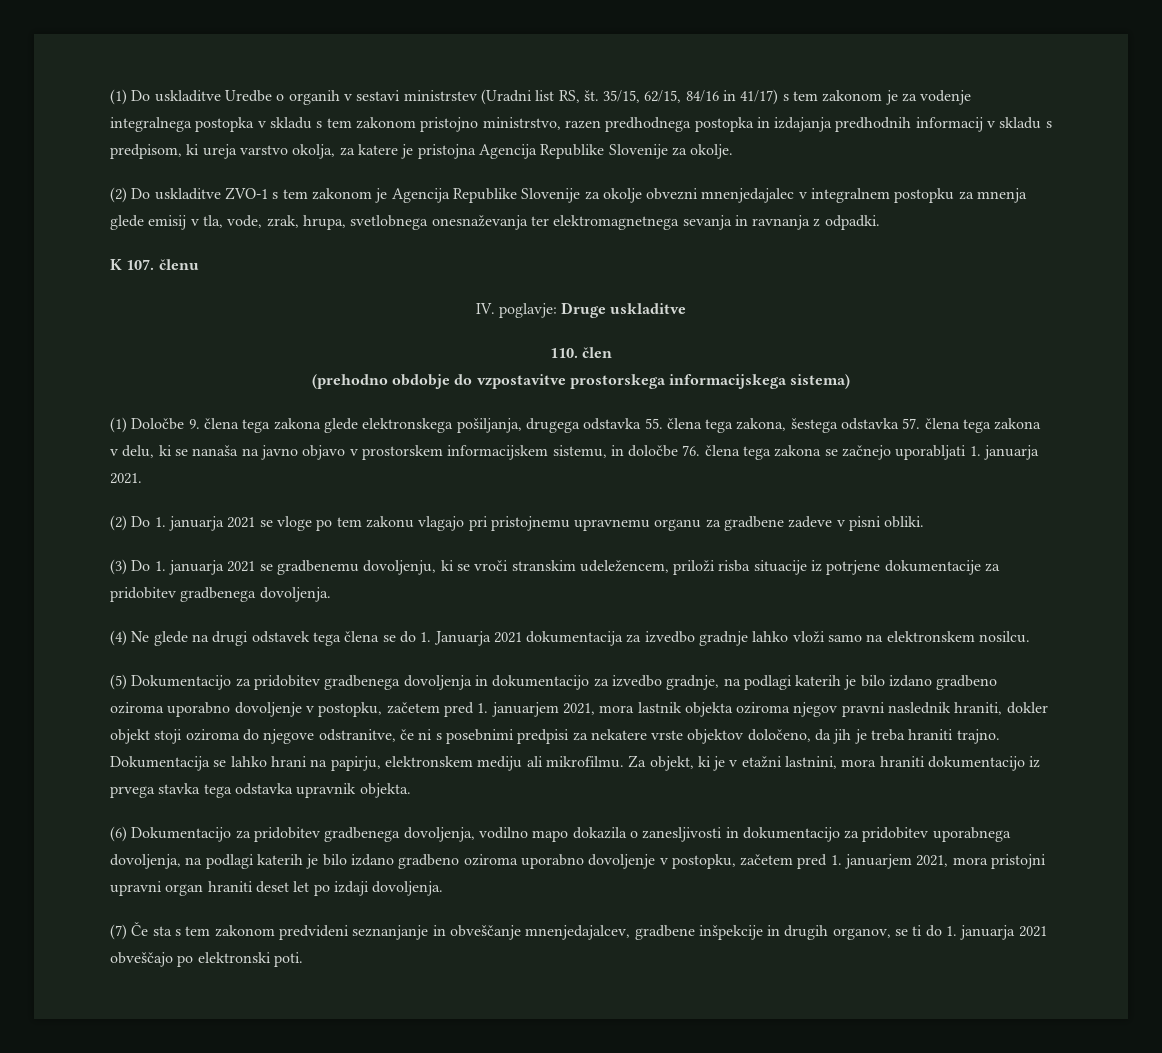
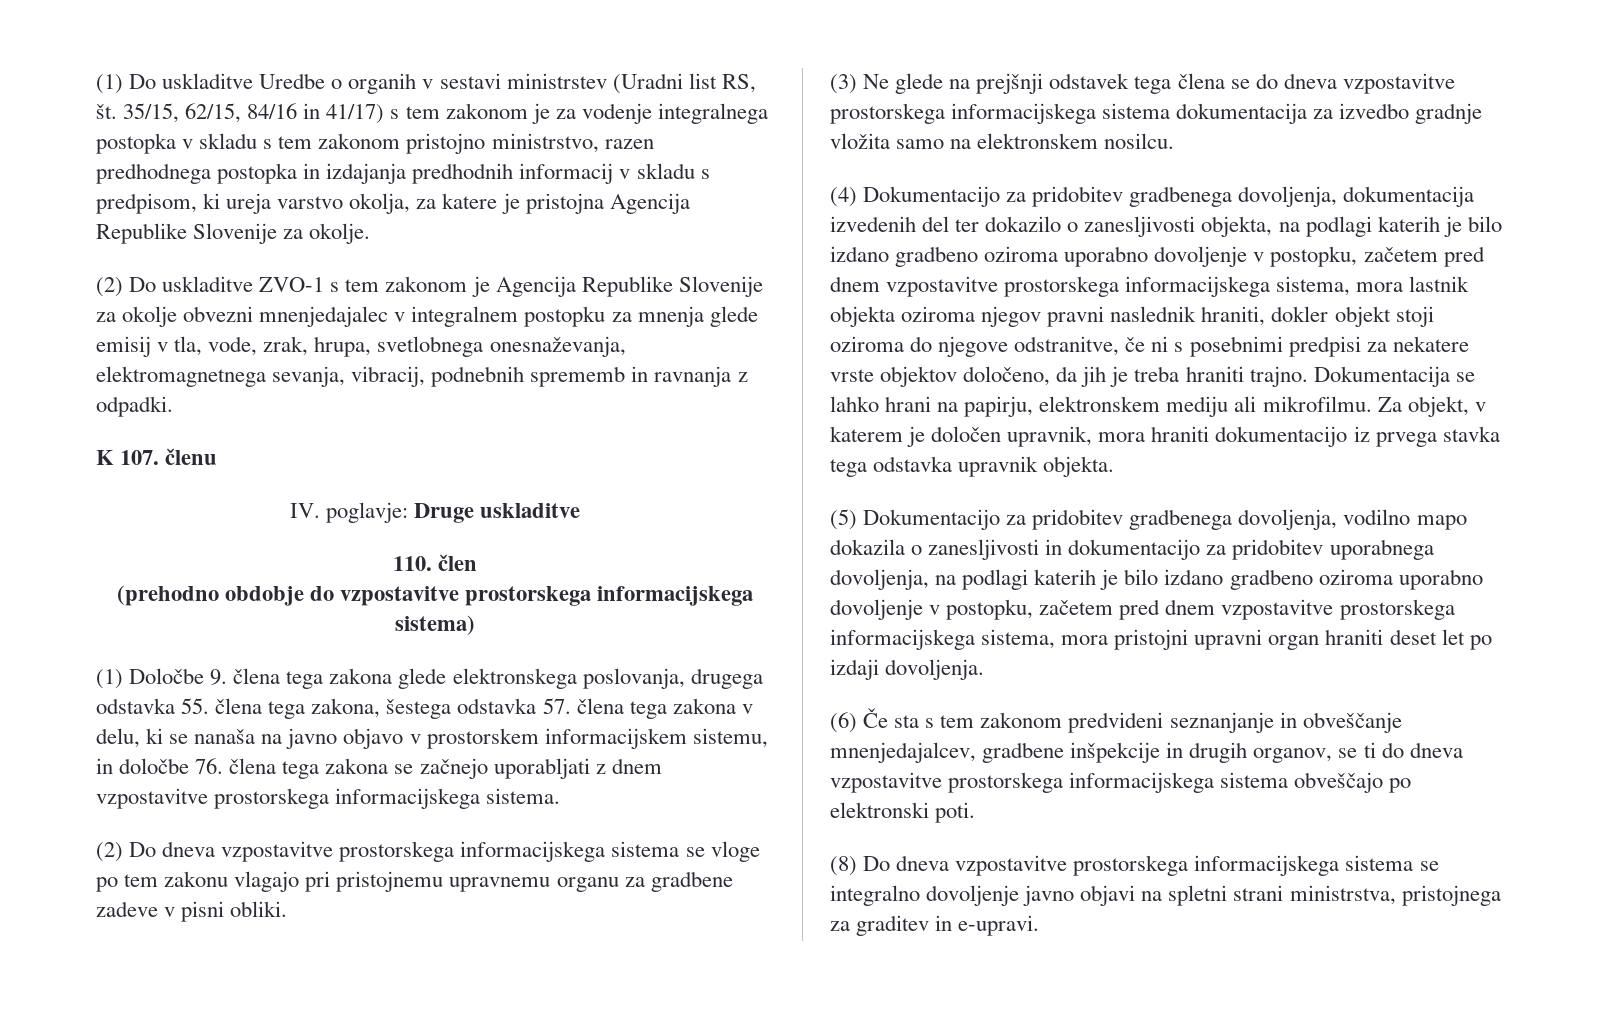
[431,215,732,230] onesnaževanja ter elektromagnetnega sevanja -> [489,336,626,357] [96,366,626,387] onesnaževanja, elektromagnetnega sevanja, vibracij, podnebnih sprememb
[456,418,522,433] pošiljanja, -> [582,668,685,689] poslovanja,
[969,445,1040,460] [110,473,142,484] [110,515,256,531] 1. januarja 2021. // (2) Do 1. januarja 2021 -> [595,758,662,774] [96,788,561,809] [96,841,680,862] z dnem vzpostavitve prostorskega informacijskega sistema. // (2) Do dneva vzpostavitve prostorskega informacijskega sistema
[131,560,1001,575] [110,587,331,602] [110,630,127,646] Do 1. januarja 2021 se gradbenemu dovoljenju, ki se vroči stranskim udeležencem, priloži risba situacije iz potrjene dokumentacije za pridobitev gradbenega dovoljenja. // (4) -> (857, 84) none
[212,631,249,646] drugi -> [976,73,1044,94] prejšnji
[420,631,522,646] 1. Januarja 2021 -> [1283,73,1455,94] [830,103,1171,124] dneva vzpostavitve prostorskega informacijskega sistema
[752,631,825,643] lahko vloži -> [830,133,890,149] vložita
[110,674,720,690] (5) Dokumentacijo za pridobitev gradbenega dovoljenja in dokumentacijo za izvedbo gradnje, -> [830,186,1475,207] [830,216,1273,237] (4) Dokumentacijo za pridobitev gradbenega dovoljenja, dokumentacija izvedenih del ter dokazilo o zanesljivosti objekta,
[477,702,595,717] 1. januarjem 2021, -> [830,276,1351,297] dnem vzpostavitve prostorskega informacijskega sistema,
[697,756,838,771] ki je v etažni lastnini, -> [1474,402,1486,412] [830,426,1093,447] v katerem je določen upravnik,
[110,826,127,842] (6) -> [830,509,857,530] (5)
[830,854,949,869] 1. januarjem 2021, -> [1165,599,1455,620] [830,629,1056,650] dnem vzpostavitve prostorskega informacijskega sistema,
[110,924,127,940] (7) -> [830,712,857,733] (6)
[946,925,1047,940] 1. januarja 2021 -> [1409,742,1463,758] [830,772,1289,793] dneva vzpostavitve prostorskega informacijskega sistema
(303, 959) none -> [830,855,1439,876] [830,885,1501,906] [830,915,1040,936] // (8) Do dneva vzpostavitve prostorskega informacijskega sistema se integralno dovoljenje javno objavi na spletni strani ministrstva, pristojnega za graditev in e-upravi.

